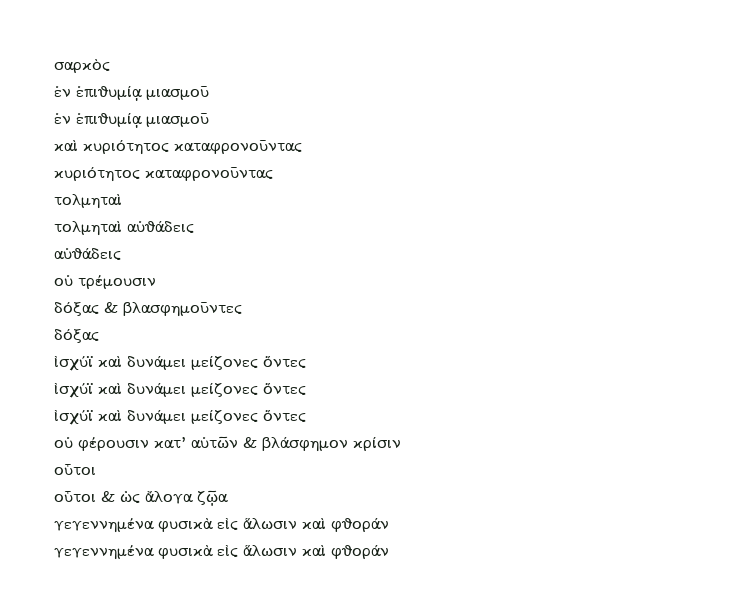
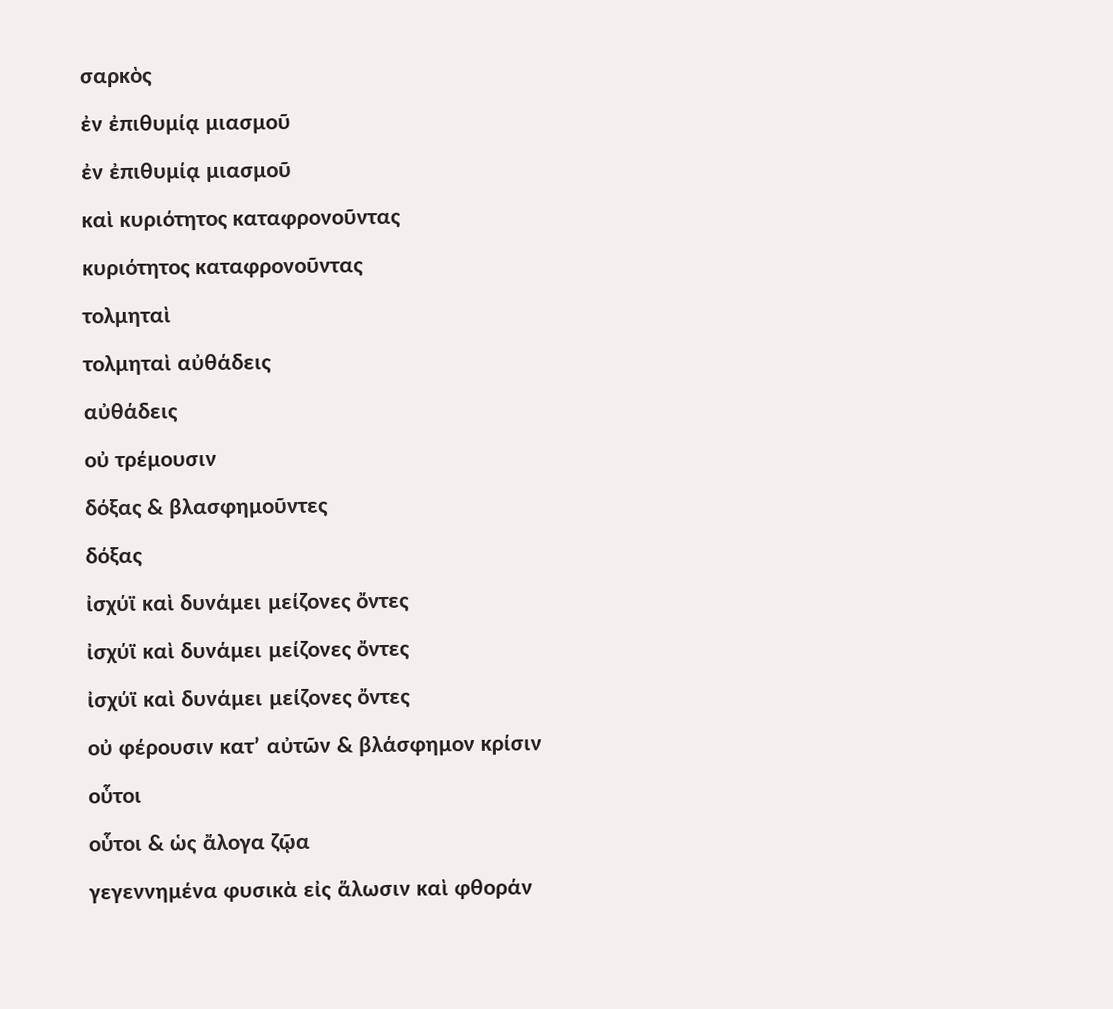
[54,545,389,560] // γεγεννημένα φυσικὰ εἰς ἅλωσιν καὶ φθοράν -> (534, 889) none

